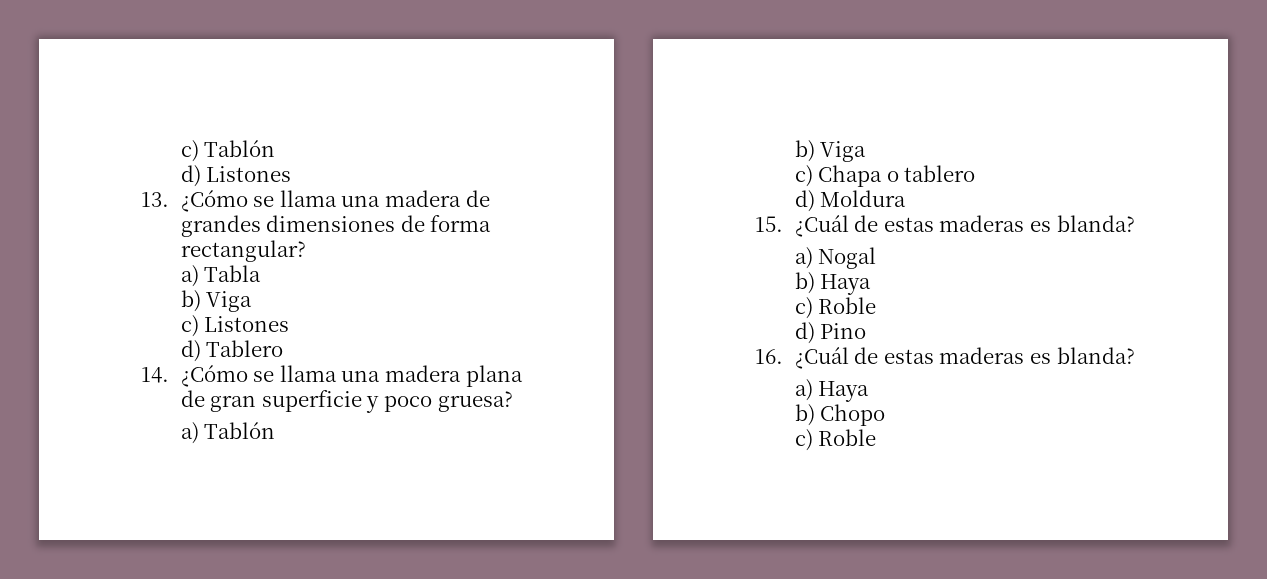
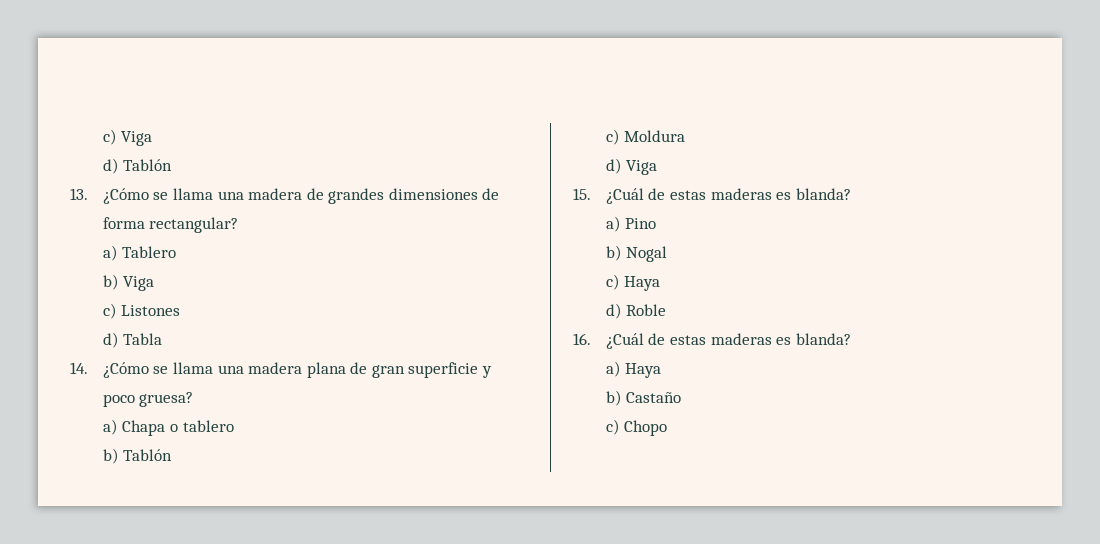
[180,140,276,162] [180,165,292,187] c) Tablón // d) Listones -> [102,129,153,146] [102,158,173,174] c) Viga // d) Tablón
[204,265,262,282] Tabla -> [122,246,177,258] Tablero
[206,340,284,357] Tablero -> [123,333,163,345] Tabla
[204,422,276,439] [794,140,867,162] [794,165,813,187] Tablón // b) Viga // c) -> (118, 427) none
[794,190,907,212] // d) Moldura -> [102,448,173,464] [605,129,686,145] [605,158,658,175] // b) Tablón // c) Moldura // d) Viga
(813, 258) none -> [625,218,657,229] [605,245,622,261] Pino // b)
[794,272,872,295] [794,297,877,319] [794,322,867,344] b) Haya // c) Roble // d) Pino -> [605,274,661,291] [605,303,667,319] c) Haya // d) Roble
[820,404,886,426] [794,429,877,451] Chopo // c) Roble -> [626,392,682,403] [605,419,668,436] Castaño // c) Chopo

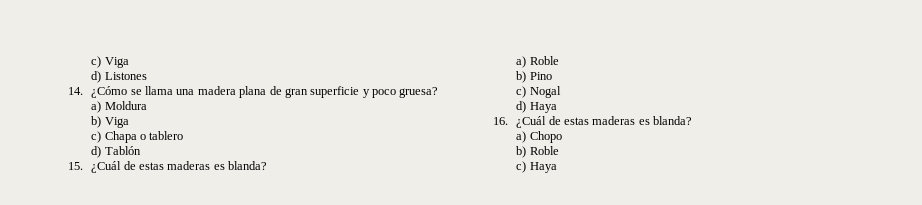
[123,159,173,171] [70,188,500,204] [102,217,239,233] [102,245,177,261] [102,274,155,291] [102,303,117,319] Tablón // 13. ¿Cómo se llama una madera de grandes dimensiones de forma rectangular? // a) Tablero // b) Viga // c) -> (102, 77) none
[102,332,163,348] // d) Tabla -> (147, 76) none
(118, 427) none -> [104,101,147,110] [91,116,129,128] [91,131,102,143] Moldura // b) Viga // c)
[102,448,173,464] [605,129,686,145] [605,158,658,175] b) Tablón // c) Moldura // d) Viga -> [91,146,141,158] d) Tablón
(621, 224) none -> [529,56,559,65] [516,71,527,83] Roble // b)
[605,245,622,261] b) -> [516,86,527,98] c)
[605,274,661,291] [605,303,667,319] c) Haya // d) Roble -> [516,101,557,113] d) Haya
[625,363,662,378] [605,390,682,406] [605,419,668,436] Haya // b) Castaño // c) Chopo -> [529,131,562,143] [516,146,559,158] [516,161,557,173] Chopo // b) Roble // c) Haya

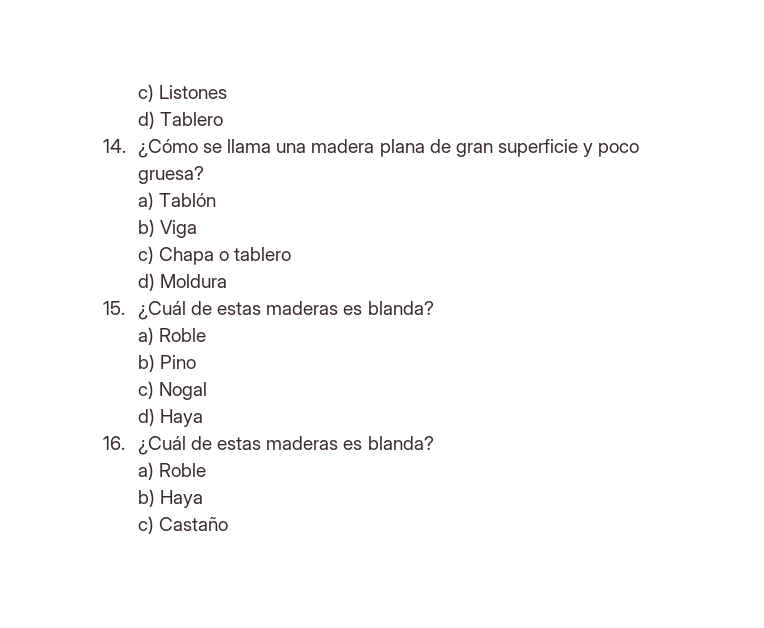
[91,56,129,68] [91,71,147,83] c) Viga // d) Listones -> [137,84,228,102] [137,111,224,129] c) Listones // d) Tablero
[104,101,147,110] Moldura -> [159,193,217,207] Tablón
[104,146,141,155] Tablón -> [160,274,228,288] Moldura
[529,131,562,143] [516,146,559,158] [516,161,557,173] Chopo // b) Roble // c) Haya -> [159,463,207,477] [137,489,204,508] [137,516,229,534] Roble // b) Haya // c) Castaño

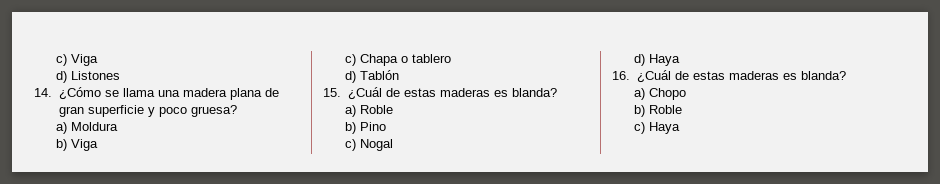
[137,84,228,102] [137,111,224,129] c) Listones // d) Tablero -> [56,54,99,66] [56,71,121,83] c) Viga // d) Listones
[159,193,217,207] Tablón -> [71,122,119,131] Moldura
[160,274,228,288] Moldura -> [360,70,400,80] Tablón
[159,463,207,477] [137,489,204,508] [137,516,229,534] Roble // b) Haya // c) Castaño -> [649,88,687,100] [634,105,683,117] [634,122,681,134] Chopo // b) Roble // c) Haya

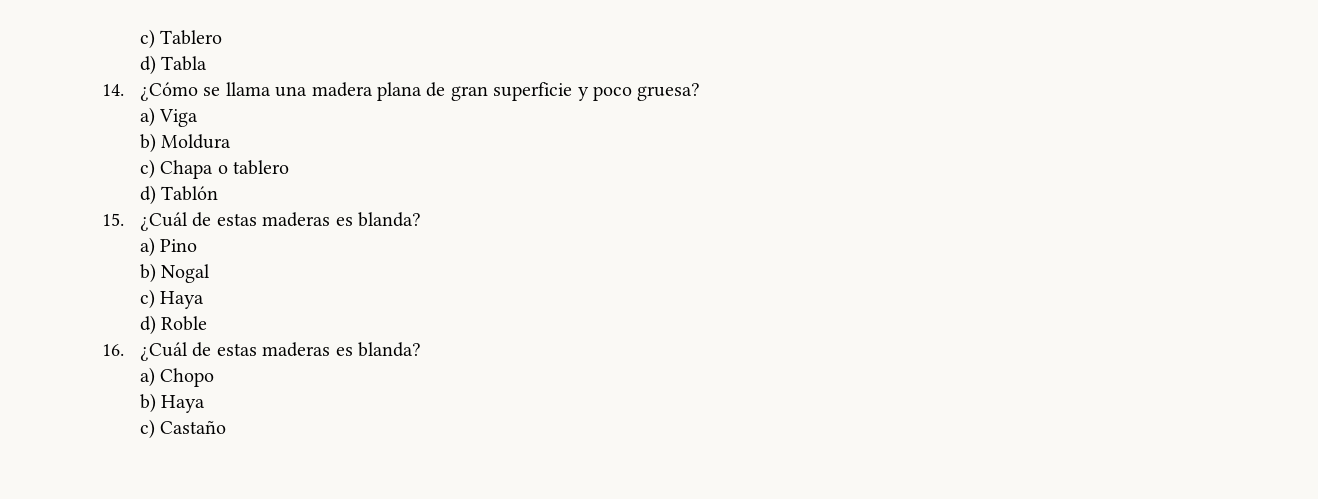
[56,54,99,66] [56,71,121,83] c) Viga // d) Listones -> [140,29,223,49] [140,55,208,75] c) Tablero // d) Tabla
[71,122,119,131] [56,139,99,151] Moldura // b) Viga -> [159,109,199,127] [140,133,232,153] Viga // b) Moldura
[360,105,394,114] [345,122,387,134] [345,139,394,151] [634,54,681,66] Roble // b) Pino // c) Nogal // d) Haya -> [160,239,198,252] [140,263,211,283] [140,289,205,309] [140,315,208,335] Pino // b) Nogal // c) Haya // d) Roble
[649,105,683,114] [634,122,681,134] Roble // c) Haya -> [161,395,206,413] [140,419,227,439] Haya // c) Castaño

